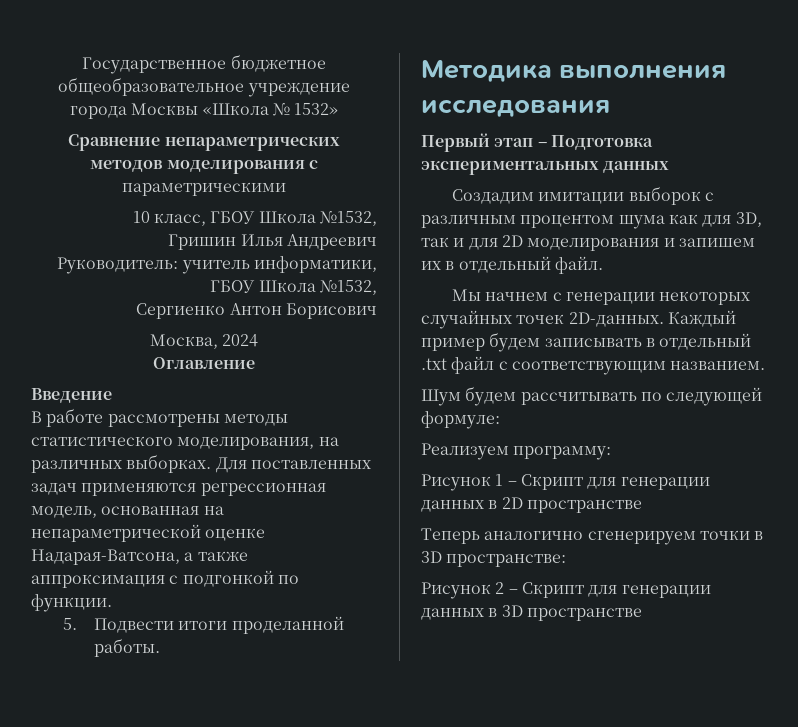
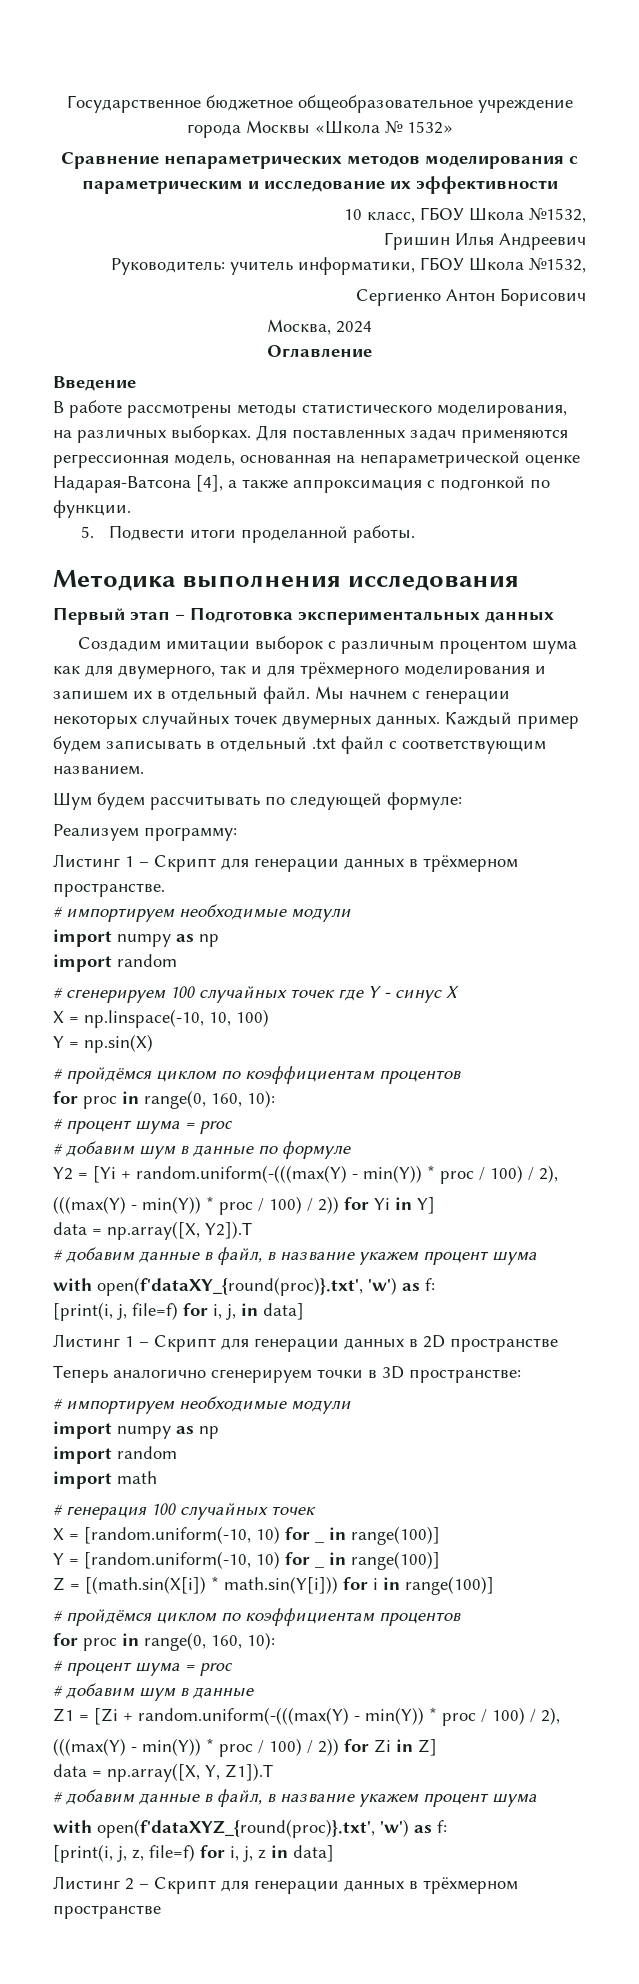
[122,182,286,196] параметрическими -> [81,176,558,194] параметрическим и исследование их эффективности
[31,549,180,565] Надарая-Ватсона, -> [53,475,223,493] Надарая-Ватсона [4],
[735,212,762,227] 3D, -> [118,665,215,679] двумерного,
[501,235,523,247] 2D -> [300,662,399,679] трёхмерного
(603, 265) // -> (310, 695) none
[568,312,664,327] 2D-данных. -> [282,715,440,729] двумерных данных.
[421,474,491,491] Рисунок -> [53,854,518,872] [53,883,165,897] [53,904,351,922] [53,929,219,947] [53,954,177,972] [53,985,459,1003] [53,1009,269,1028] [53,1034,153,1053] [53,1066,461,1084] [53,1090,275,1109] [53,1118,233,1134] [53,1141,351,1159] [53,1165,558,1184] [53,1196,435,1215] [53,1221,252,1240] [53,1247,537,1265] [53,1277,435,1296] [53,1302,304,1321] [53,1334,120,1347] Листинг 1 – Скрипт для генерации данных в трёхмерном пространстве. // # импортируем необходимые модули // import numpy as np // import random // # сгенерируем 100 случайных точек где Y - синус X // X = np.linspace(-10, 10, 100) // Y = np.sin(X) // # пройдёмся циклом по коэффициентам процентов // for proc in range(0, 160, 10): // # процент шума = proc // # добавим шум в данные по формуле // Y2 = [Yi + random.uniform(-(((max(Y) - min(Y)) * proc / 100) / 2), // (((max(Y) - min(Y)) * proc / 100) / 2)) for Yi in Y] // data = np.array([X, Y2]).T // # добавим данные в файл, в название укажем процент шума // with open(f'dataXY_{round(proc)}.txt', 'w') as f: // [print(i, j, file=f) for i, j, in data] // Листинг
[421,582,491,599] Рисунок -> [53,1396,351,1414] [53,1421,219,1439] [53,1446,177,1464] [53,1471,157,1489] [53,1503,316,1520] [53,1526,310,1544] [315,1540,324,1543] [329,1526,440,1545] [53,1551,310,1569] [315,1565,324,1568] [329,1551,440,1570] [53,1576,494,1595] [53,1608,461,1626] [53,1632,275,1651] [53,1660,233,1676] [53,1683,254,1701] [53,1707,560,1726] [53,1738,437,1757] [53,1763,273,1782] [53,1789,537,1807] [53,1819,447,1838] [53,1844,334,1863] [53,1876,120,1889] # импортируем необходимые модули // import numpy as np // import random // import math // # генерация 100 случайных точек // X = [random.uniform(-10, 10) for _ in range(100)] // Y = [random.uniform(-10, 10) for _ in range(100)] // Z = [(math.sin(X[i]) * math.sin(Y[i])) for i in range(100)] // # пройдёмся циклом по коэффициентам процентов // for proc in range(0, 160, 10): // # процент шума = proc // # добавим шум в данные // Z1 = [Zi + random.uniform(-(((max(Y) - min(Y)) * proc / 100) / 2), // (((max(Y) - min(Y)) * proc / 100) / 2)) for Zi in Z] // data = np.array([X, Y, Z1]).T // # добавим данные в файл, в название укажем процент шума // with open(f'dataXYZ_{round(proc)}.txt', 'w') as f: // [print(i, j, z, file=f) for i, j, z in data] // Листинг
[501,605,523,617] 3D -> [423,1877,518,1894] трёхмерном

